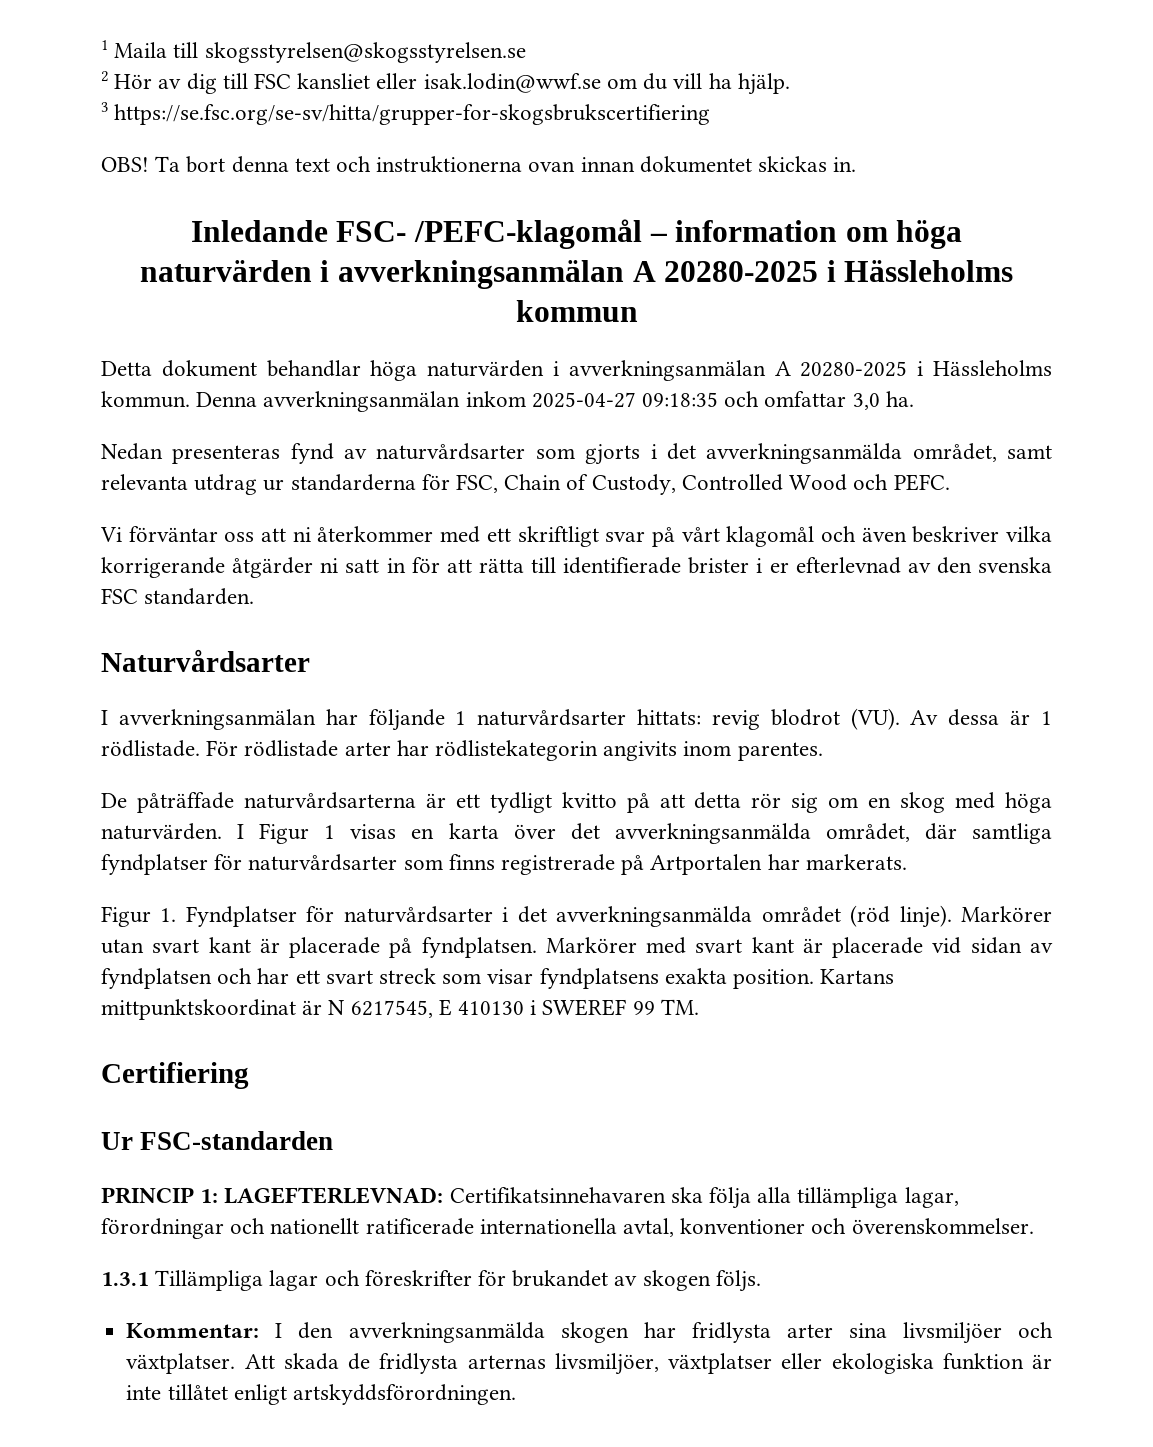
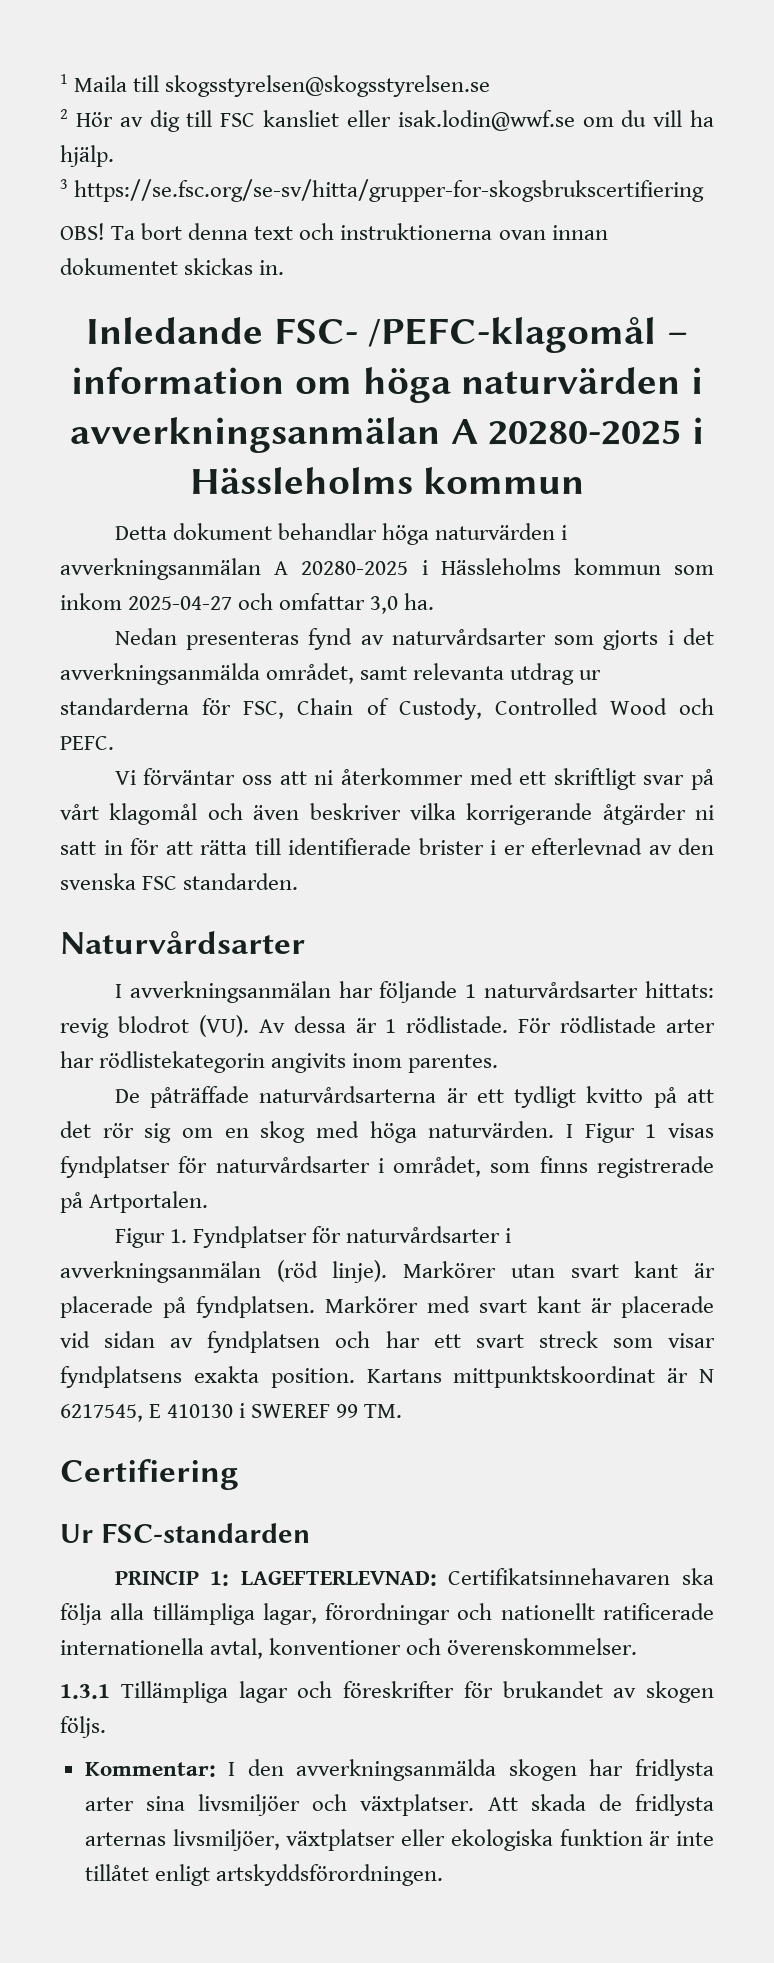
[101,391,461,412] kommun. Denna avverkningsanmälan -> [573,558,714,575] kommun som
[642,392,719,407] 09:18:35 -> (233, 603) none
[694,792,742,809] detta -> [60,1121,91,1138] det
[411,823,1052,844] en karta över det avverkningsanmälda området, där samtliga -> (714, 1130) none
(398, 862) none -> [377,1156,482,1177] i området,
[650,854,907,875] Artportalen har markerats. -> [89,1191,209,1213] Artportalen.
[517,906,841,927] det avverkningsanmälda området -> [60,1261,261,1283] avverkningsanmälan

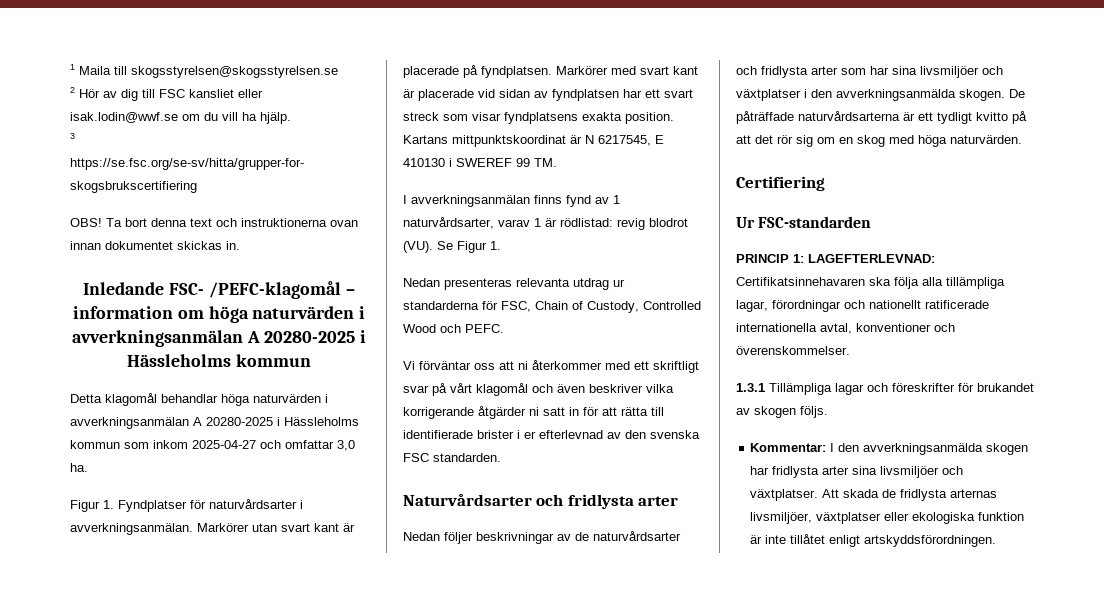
[172,523,272,540] dokument -> [105,393,157,406] klagomål
[114,628,714,650] [60,663,408,685] Nedan presenteras fynd av naturvårdsarter som gjorts i det avverkningsanmälda området, samt -> [70,499,303,512] [70,523,355,535] [403,65,698,78] [403,89,693,101] [403,112,674,124] [403,135,664,147] [403,158,557,167] [403,195,620,207] [403,217,688,230] [403,241,501,253] [403,278,512,290] Figur 1. Fyndplatser för naturvårdsarter i avverkningsanmälan. Markörer utan svart kant är placerade på fyndplatsen. Markörer med svart kant är placerade vid sidan av fyndplatsen har ett svart streck som visar fyndplatsens exakta position. Kartans mittpunktskoordinat är N 6217545, E 410130 i SWEREF 99 TM. // I avverkningsanmälan finns fynd av 1 naturvårdsarter, varav 1 är rödlistad: revig blodrot (VU). Se Figur 1. // Nedan presenteras
[114,981,715,1003] [60,1015,715,1038] [60,1051,499,1073] // I avverkningsanmälan har följande 1 naturvårdsarter hittats: revig blodrot (VU). Av dessa är 1 rödlistade. För rödlistade arter har rödlistekategorin angivits inom parentes. // -> [536,494,679,509] [403,531,681,544] [736,66,1003,78] [736,89,1005,101] och fridlysta arter // Nedan följer beskrivningar av de naturvårdsarter och fridlysta arter som har sina livsmiljöer och växtplatser i den avverkningsanmälda skogen.
[566,1123,714,1143] [60,1156,714,1178] [60,1191,209,1213] [114,1226,512,1248] [60,1260,715,1283] [60,1296,714,1318] [60,1331,716,1353] [60,1366,714,1388] [60,1403,403,1422] I Figur 1 visas fyndplatser för naturvårdsarter i området, som finns registrerade på Artportalen. // Figur 1. Fyndplatser för naturvårdsarter i avverkningsanmälan (röd linje). Markörer utan svart kant är placerade på fyndplatsen. Markörer med svart kant är placerade vid sidan av fyndplatsen och har ett svart streck som visar fyndplatsens exakta position. Kartans mittpunktskoordinat är N 6217545, E 410130 i SWEREF 99 TM. -> (1022, 139) none

